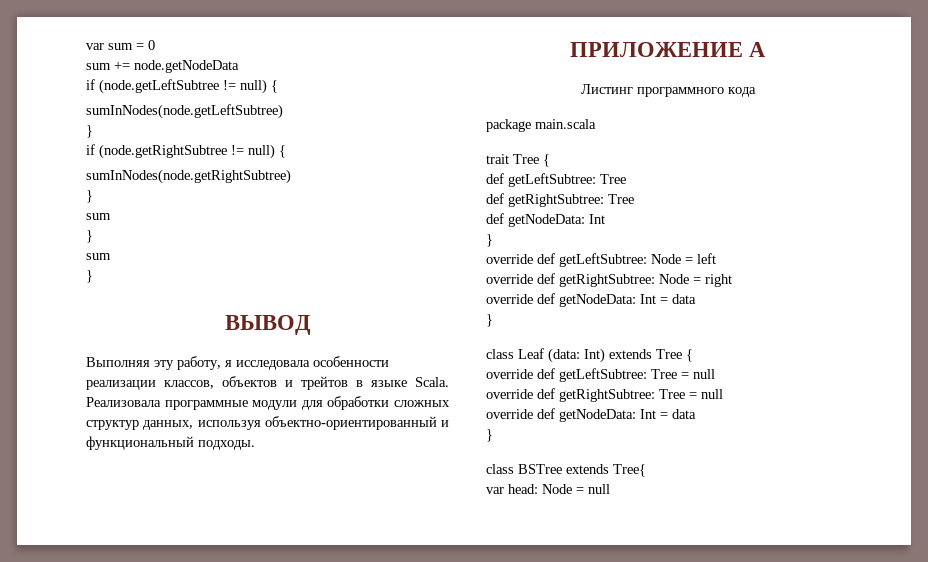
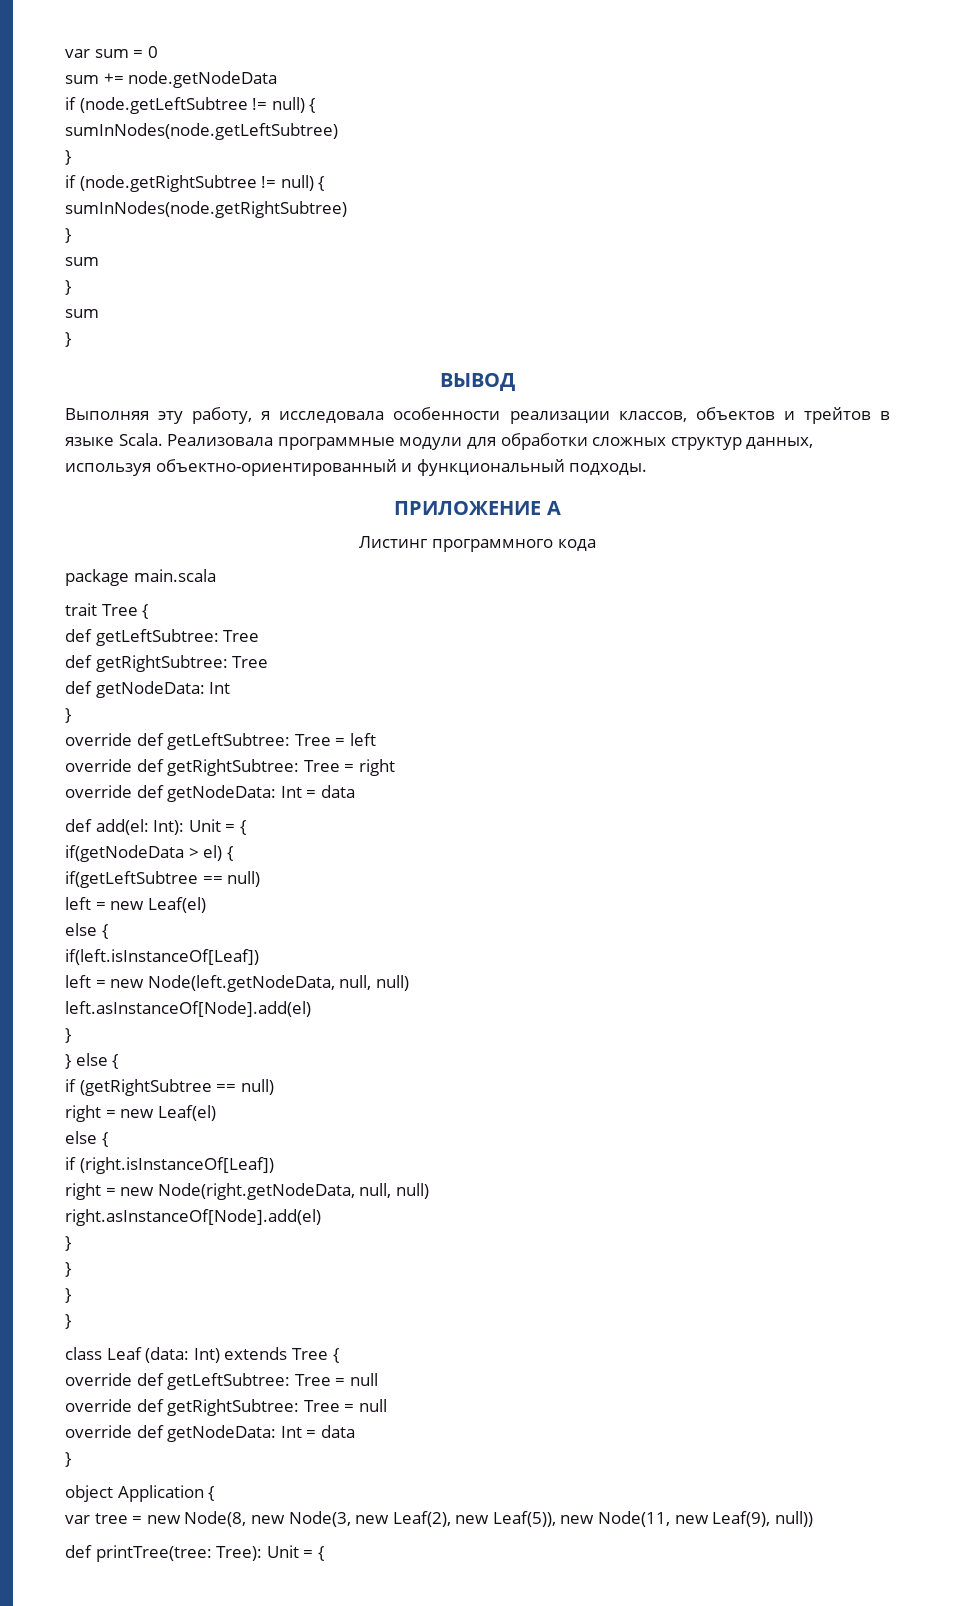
[651,254,681,264] Node -> [294,734,331,746] Tree
[659,274,689,284] Node -> [303,760,340,772] Tree
(696, 299) none -> [65,819,246,835] [65,845,233,862] [65,871,261,888] [65,897,206,913] [65,923,108,939] [65,949,259,965] [65,975,409,992] [65,1001,311,1017] [65,1028,71,1043] [65,1053,119,1069] [65,1079,274,1096] [65,1105,216,1122] [65,1131,108,1147] [65,1157,274,1174] [65,1183,429,1200] [65,1209,321,1226] [65,1236,71,1251] [65,1262,71,1277] [65,1288,71,1303] // def add(el: Int): Unit = { // if(getNodeData > el) { // if(getLeftSubtree == null) // left = new Leaf(el) // else { // if(left.isInstanceOf[Leaf]) // left = new Node(left.getNodeData, null, null) // left.asInstanceOf[Node].add(el) // } // } else { // if (getRightSubtree == null) // right = new Leaf(el) // else { // if (right.isInstanceOf[Leaf]) // right = new Node(right.getNodeData, null, null) // right.asInstanceOf[Node].add(el) // } // } // }
[486,464,646,477] [486,484,610,494] class BSTree extends Tree{ // var head: Node = null -> [65,1485,215,1502] [65,1511,813,1527] [65,1545,324,1562] object Application { // var tree = new Node(8, new Node(3, new Leaf(2), new Leaf(5)), new Node(11, new Leaf(9), null)) // def printTree(tree: Tree): Unit = {

